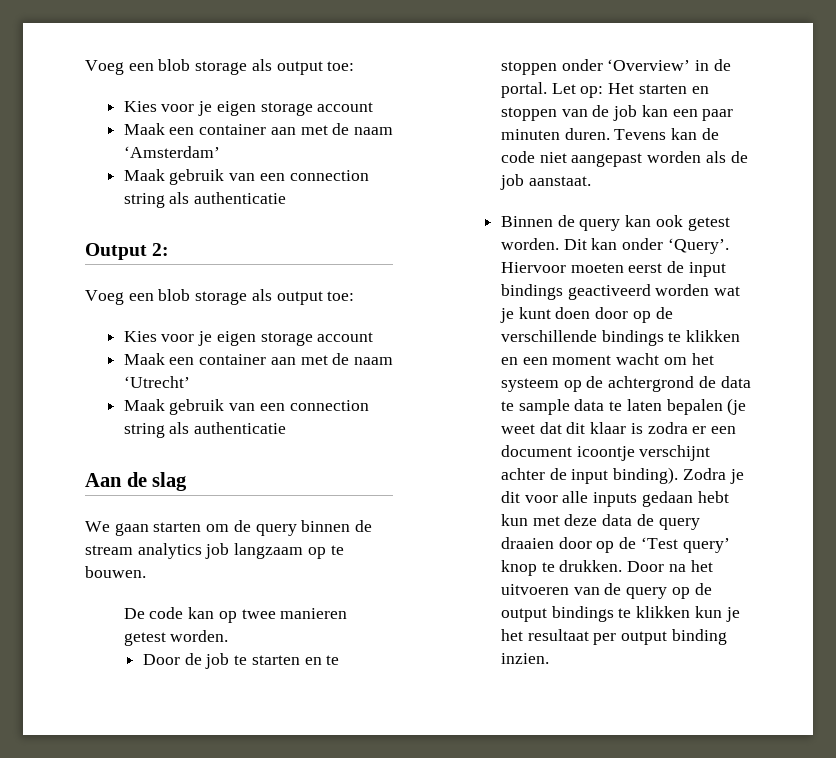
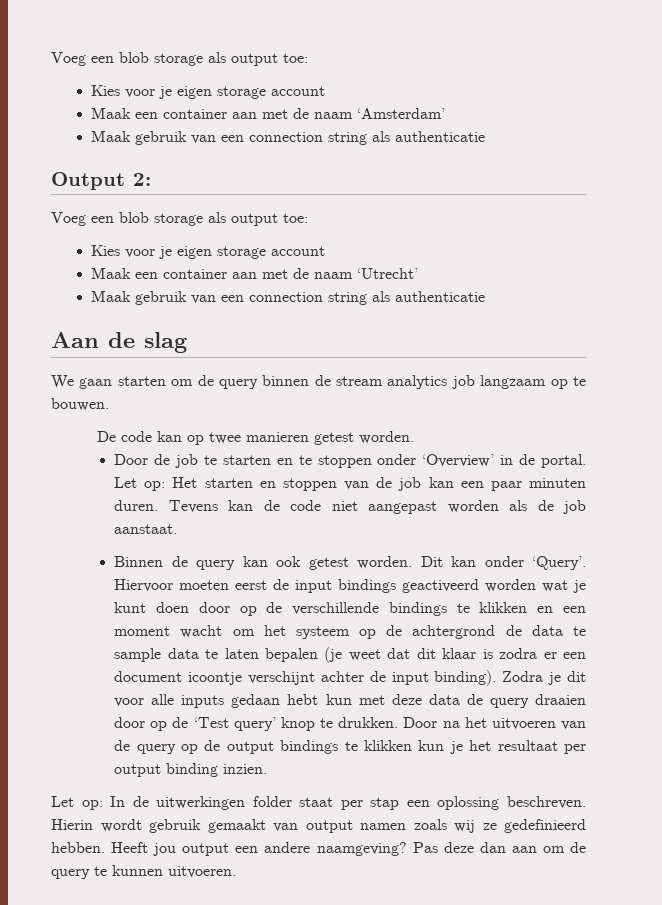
(549, 658) none -> [51,796,586,810] [51,819,586,833] [51,842,586,856] [51,865,236,879] // Let op: In de uitwerkingen folder staat per stap een oplossing beschreven. Hierin wordt gebruik gemaakt van output namen zoals wij ze gedefinieerd hebben. Heeft jou output een andere naamgeving? Pas deze dan aan om de query te kunnen uitvoeren.

